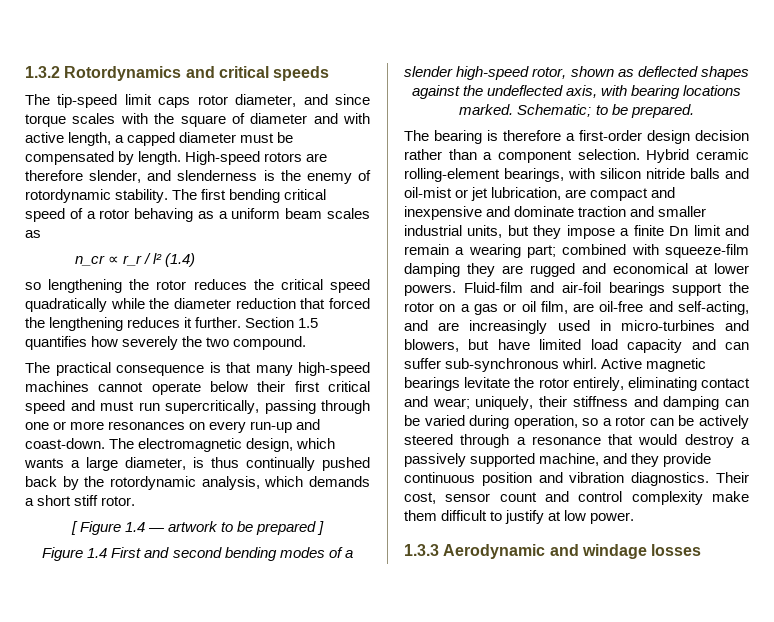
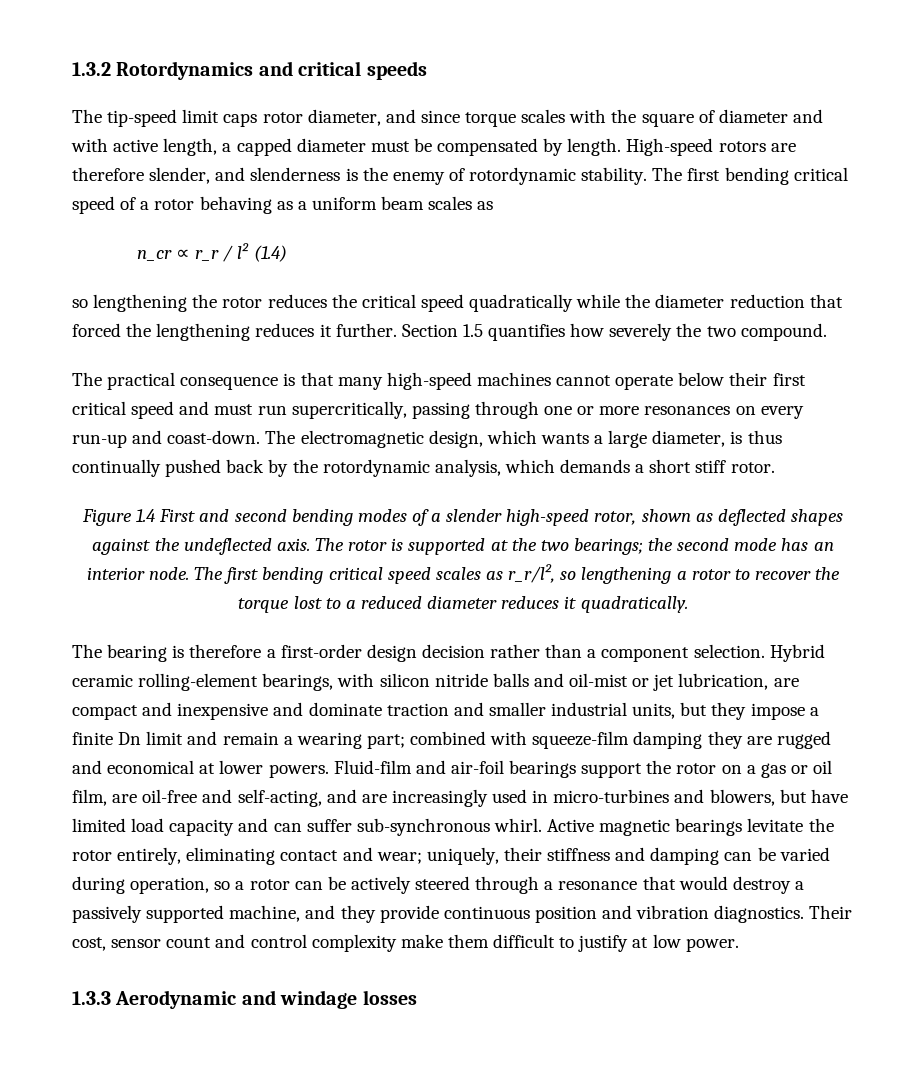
[70,521,325,535] // [ Figure 1.4 — artwork to be prepared ] -> (775, 467) none
[566,85,742,99] [459,104,694,118] axis, with bearing locations marked. Schematic; to be prepared. -> [276,538,834,555] [86,564,841,584] [238,596,688,613] axis. The rotor is supported at the two bearings; the second mode has an interior node. The first bending critical speed scales as r_r/l², so lengthening a rotor to recover the torque lost to a reduced diameter reduces it quadratically.

